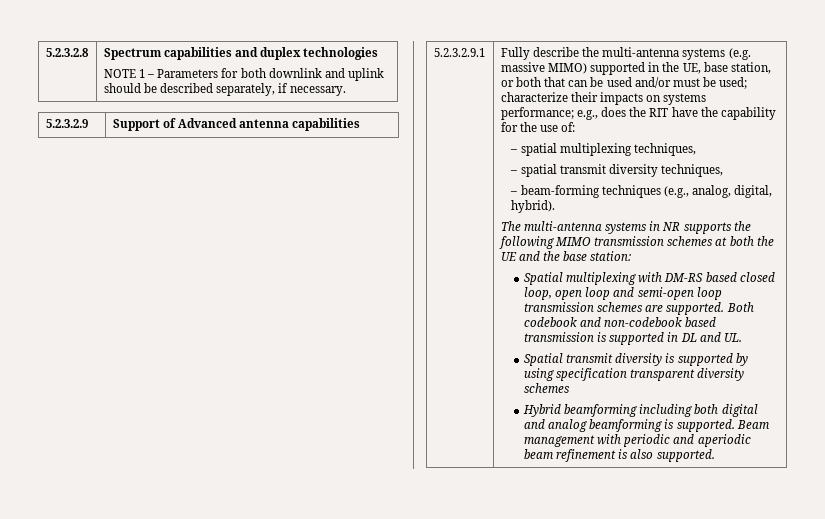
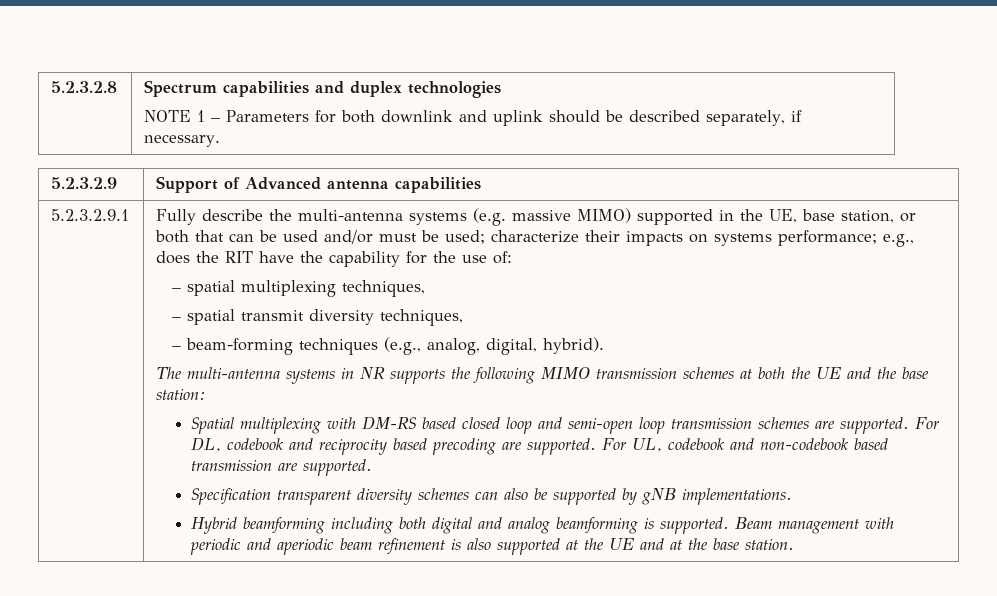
[524,287,583,300] loop, open -> (500, 423) none
[726,302,754,312] Both -> [914,417,940,429] [190,437,662,455] For DL, codebook and reciprocity based precoding are supported. For UL,
[597,332,742,345] [524,353,748,366] [524,368,745,381] [524,383,571,393] is supported in DL and UL. // Spatial transmit diversity is supported by using specification transparent diversity schemes -> [277,459,372,476] [190,488,792,505] are supported. // Specification transparent diversity schemes can also be supported by gNB implementations.
[656,449,715,462] supported. -> [496,538,794,555] supported at the UE and at the base station.

